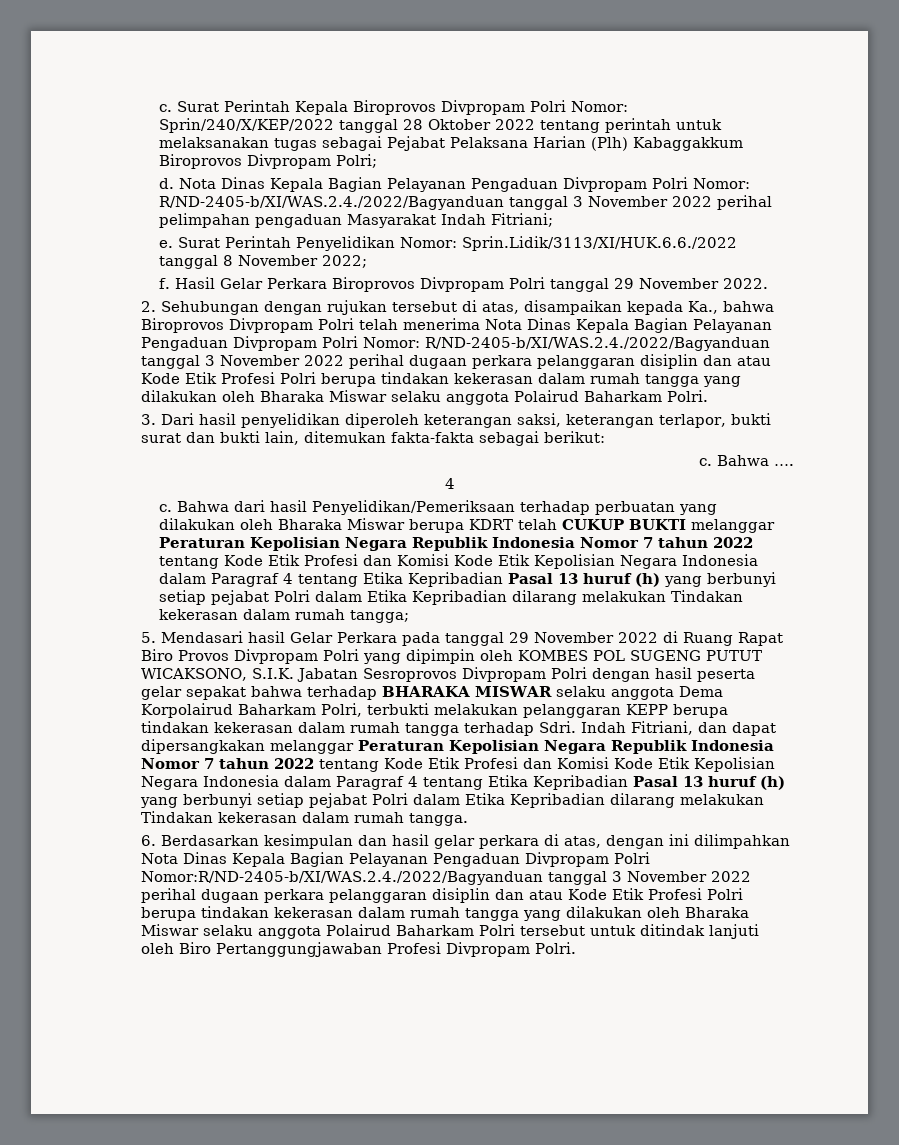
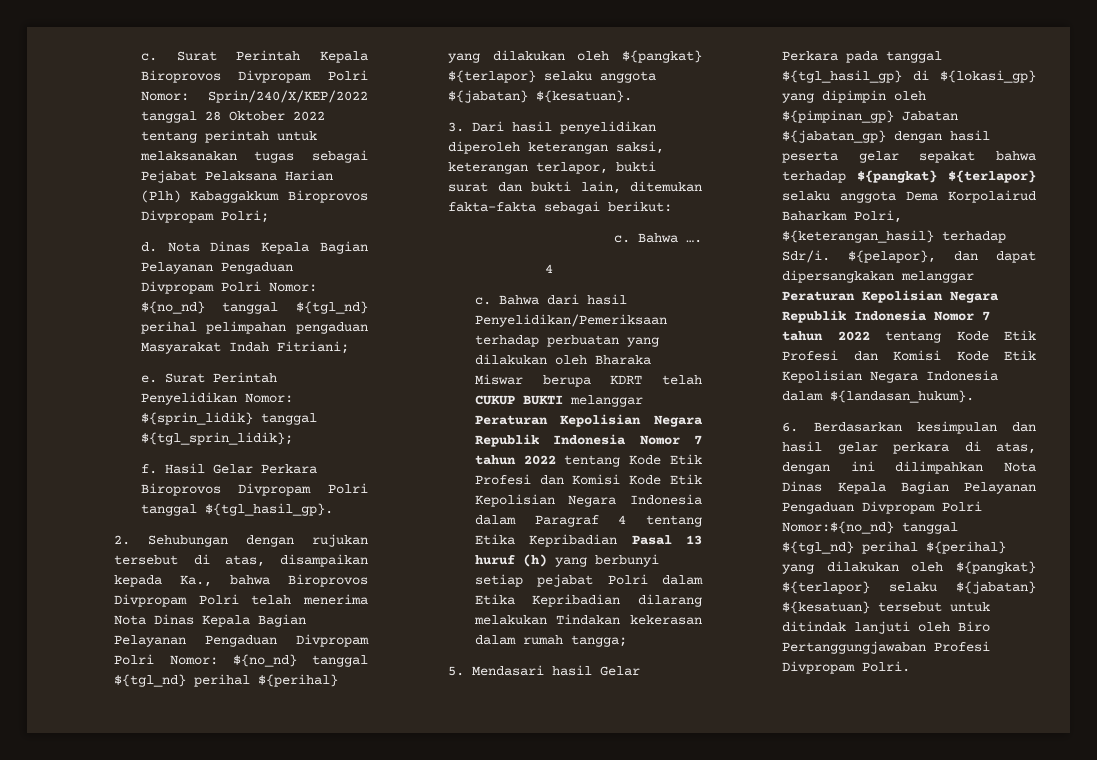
[159,196,713,210] R/ND-2405-b/XI/WAS.2.4./2022/Bagyanduan tanggal 3 November 2022 -> [140,301,368,314] ${no_nd} tanggal ${tgl_nd}
[462,236,738,251] [159,255,368,269] Sprin.Lidik/3113/XI/HUK.6.6./2022 tanggal 8 November 2022; -> [140,412,317,425] [140,432,293,445] ${sprin_lidik} tanggal ${tgl_sprin_lidik};
[614,278,769,289] 29 November 2022. -> [204,503,333,516] ${tgl_hasil_gp}.
[425,337,771,351] [141,354,772,369] [141,372,742,387] [141,390,709,405] R/ND-2405-b/XI/WAS.2.4./2022/Bagyanduan tanggal 3 November 2022 perihal dugaan perkara pelanggaran disiplin dan atau Kode Etik Profesi Polri berupa tindakan kekerasan dalam rumah tangga yang dilakukan oleh Bharaka Miswar selaku anggota Polairud Baharkam Polri. -> [232,654,368,667] [114,674,339,687] [448,50,702,63] [448,70,657,83] [448,90,633,103] ${no_nd} tanggal ${tgl_nd} perihal ${perihal} yang dilakukan oleh ${pangkat} ${terlapor} selaku anggota ${jabatan} ${kesatuan}.
[509,631,784,646] [141,649,763,664] [141,667,588,682] 29 November 2022 di Ruang Rapat Biro Provos Divpropam Polri yang dipimpin oleh KOMBES POL SUGENG PUTUT WICAKSONO, S.I.K. Jabatan Sesroprovos Divpropam Polri -> [782,70,1036,83] [782,90,927,103] [782,110,959,123] [782,130,887,143] ${tgl_hasil_gp} di ${lokasi_gp} yang dipimpin oleh ${pimpinan_gp} Jabatan ${jabatan_gp}
[382,686,553,697] BHARAKA MISWAR -> [857,170,1036,183] ${pangkat} ${terlapor}
[367,703,729,718] [141,721,694,736] terbukti melakukan pelanggaran KEPP berupa tindakan kekerasan dalam rumah tangga terhadap Sdri. Indah Fitriani, -> [782,230,1007,243] [782,250,937,263] ${keterangan_hasil} terhadap Sdr/i. ${pelapor},
[336,775,786,790] [140,793,765,808] [141,811,469,826] Paragraf 4 tentang Etika Kepribadian Pasal 13 huruf (h) yang berbunyi setiap pejabat Polri dalam Etika Kepribadian dilarang melakukan Tindakan kekerasan dalam rumah tangga. -> [830,390,975,403] ${landasan_hukum}.
[141,871,752,885] [141,888,744,903] [141,906,750,921] [141,924,516,939] Nomor:R/ND-2405-b/XI/WAS.2.4./2022/Bagyanduan tanggal 3 November 2022 perihal dugaan perkara pelanggaran disiplin dan atau Kode Etik Profesi Polri berupa tindakan kekerasan dalam rumah tangga yang dilakukan oleh Bharaka Miswar selaku anggota Polairud Baharkam Polri -> [782,521,959,534] [782,541,1007,554] [782,561,1036,574] [782,581,1036,594] [782,601,871,614] Nomor:${no_nd} tanggal ${tgl_nd} perihal ${perihal} yang dilakukan oleh ${pangkat} ${terlapor} selaku ${jabatan} ${kesatuan}

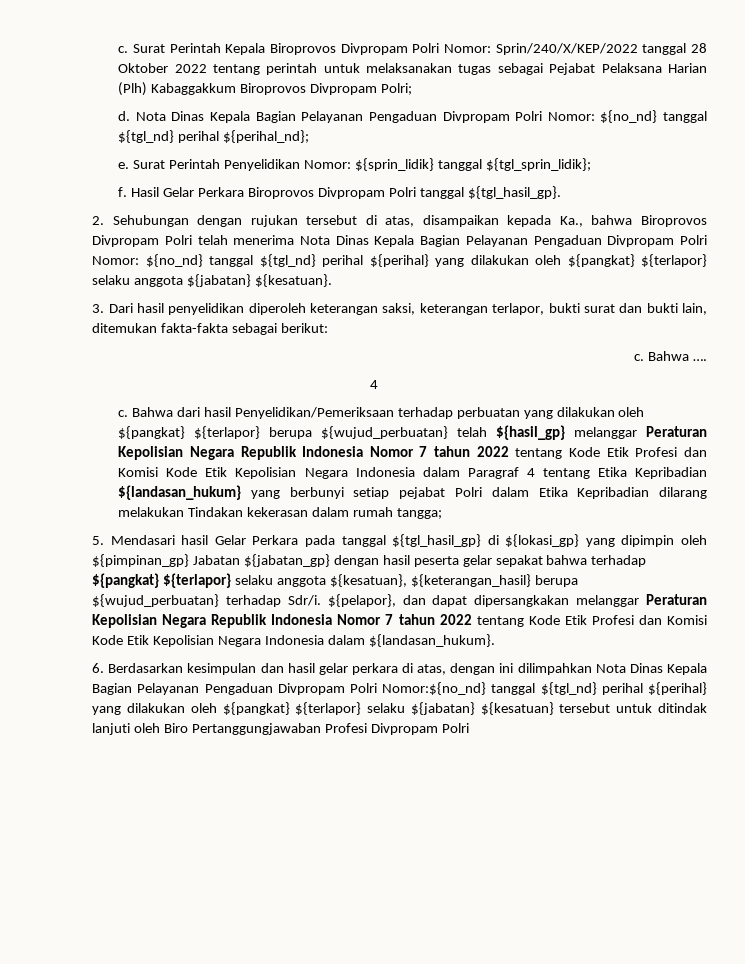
[206,321,368,334] [140,341,349,354] pelimpahan pengaduan Masyarakat Indah Fitriani; -> [223,130,310,143] ${perihal_nd};
[594,355,651,365] [474,374,702,387] [474,395,563,405] Bharaka Miswar berupa KDRT telah CUKUP BUKTI -> [118,425,566,440] ${pangkat} ${terlapor} berupa ${wujud_perbuatan} telah ${hasil_gp}
[631,535,702,545] [474,554,547,567] Pasal 13 huruf (h) -> [118,485,242,500] ${landasan_hukum}
[906,190,1036,203] [782,210,903,223] [782,230,935,243] Dema Korpolairud Baharkam Polri, ${keterangan_hasil} -> [329,574,578,587] [92,594,220,607] ${kesatuan}, ${keterangan_hasil} berupa ${wujud_perbuatan}
[862,661,911,672] Polri. -> [441,723,469,733] Polri

